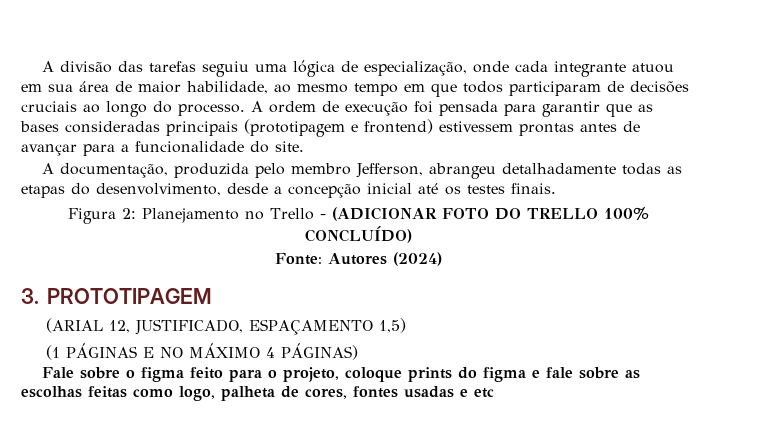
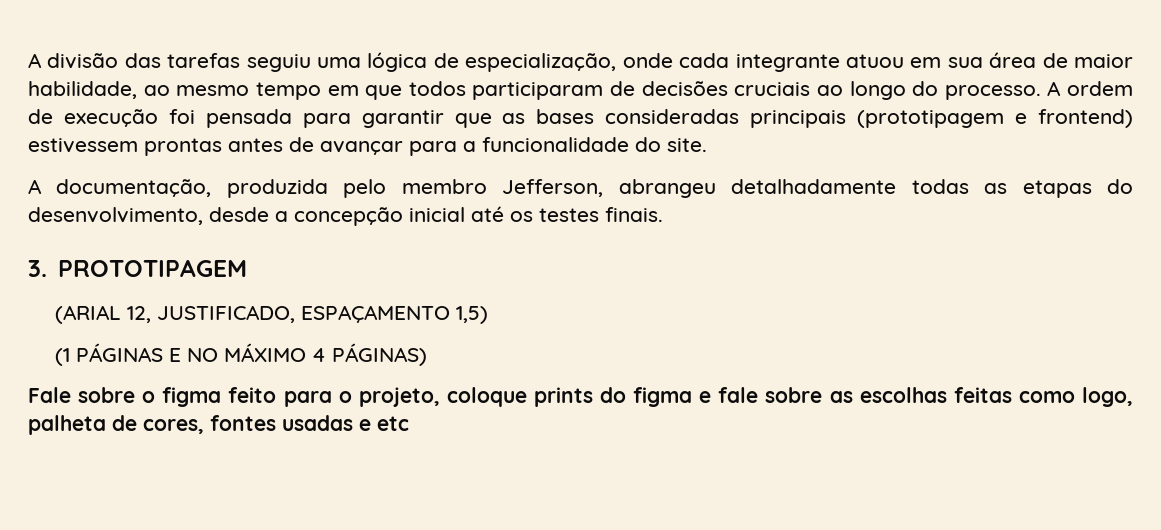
[68,207,649,224] [305,226,412,243] [275,252,442,266] // Figura 2: Planejamento no Trello - (ADICIONAR FOTO DO TRELLO 100% CONCLUÍDO) // Fonte: Autores (2024) -> (663, 214) none

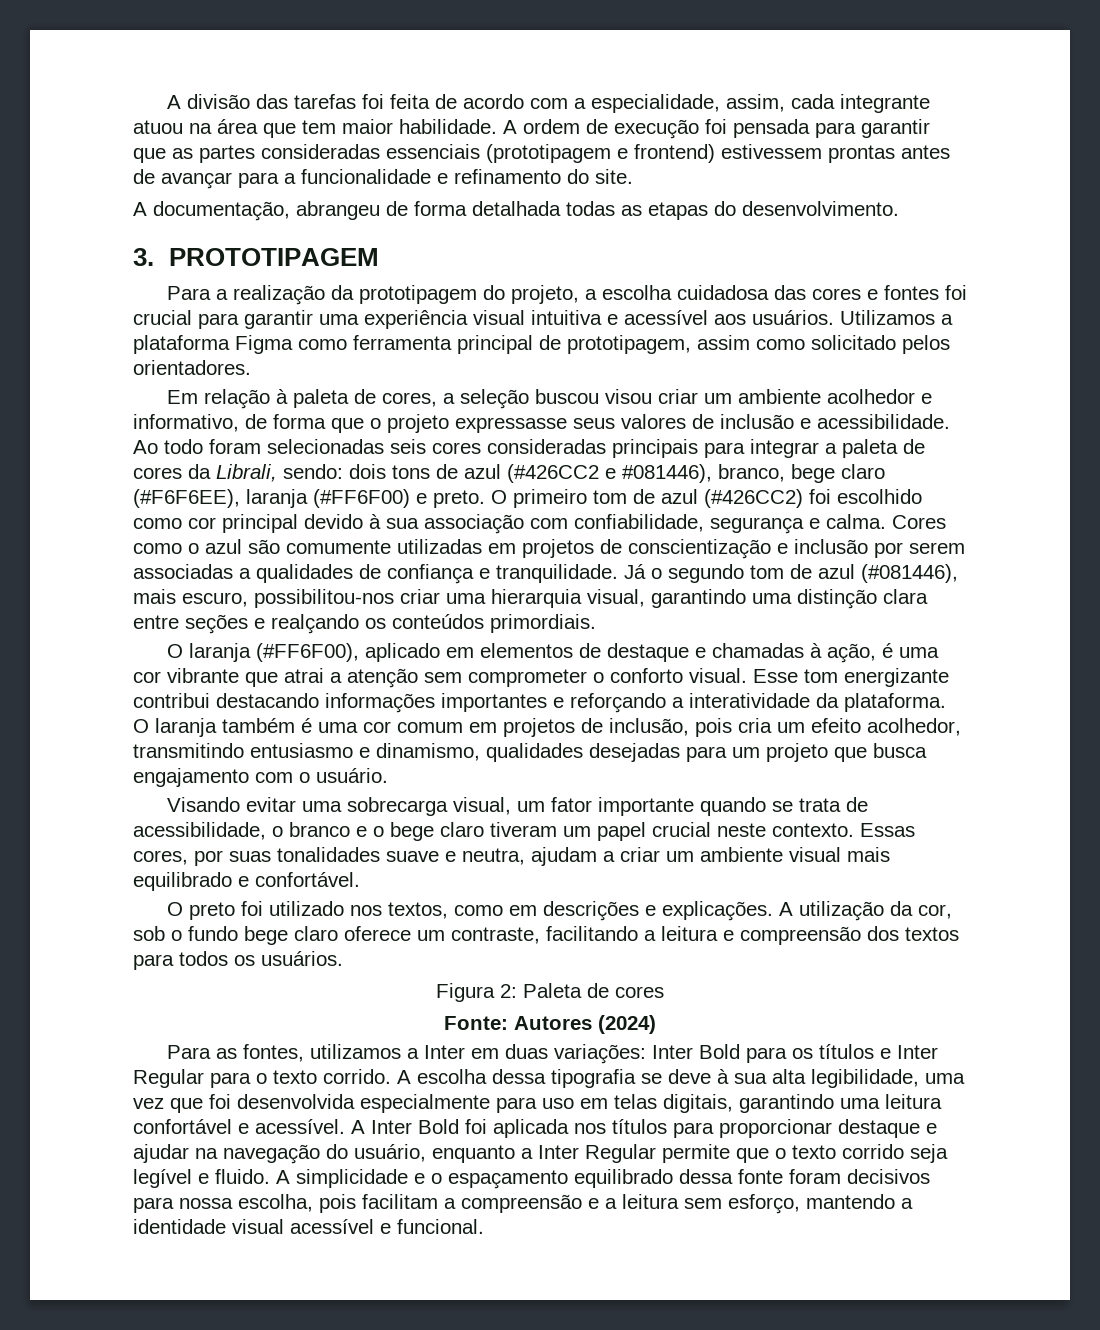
[246,52,1133,72] [28,81,1041,100] seguiu uma lógica de especialização, onde cada integrante atuou em sua área de maior habilidade, ao mesmo tempo em que todos participaram de decisões cruciais ao longo do processo. -> [361,94,930,113] [133,119,497,138] foi feita de acordo com a especialidade, assim, cada integrante atuou na área que tem maior habilidade.
[536,109,847,128] bases consideradas principais -> [199,144,480,163] partes consideradas essenciais
(629, 144) none -> [437,169,561,184] e refinamento
[226,179,1134,198] [28,206,663,226] [28,259,247,277] [55,305,489,324] [55,343,428,366] [28,387,1133,407] [28,415,409,435] produzida pelo membro Jefferson, abrangeu detalhadamente todas as etapas do desenvolvimento, desde a concepção inicial até os testes finais. // 3. PROTOTIPAGEM // (ARIAL 12, JUSTIFICADO, ESPAÇAMENTO 1,5) // (1 PÁGINAS E NO MÁXIMO 4 PÁGINAS) // Fale sobre o figma feito para o projeto, coloque prints do figma e fale sobre as escolhas feitas como logo, palheta de cores, fontes usadas e etc -> [296,201,899,220] [133,248,380,266] [166,285,967,305] [133,310,953,329] [133,335,950,354] [133,360,251,375] [166,389,932,409] [133,414,950,433] [133,439,925,458] [133,464,885,483] [133,489,922,508] [133,514,946,534] [133,539,965,559] [133,564,958,584] [133,589,928,609] [133,614,596,634] [166,643,939,663] [133,668,949,688] [133,693,946,713] [133,718,961,737] [133,743,927,762] [133,768,388,787] [166,797,868,816] [133,822,915,841] [133,847,890,866] [133,872,360,891] [166,901,952,921] [133,926,959,945] [133,951,343,970] [436,983,664,1002] [444,1015,656,1034] [166,1044,938,1064] [133,1069,965,1088] [133,1094,942,1113] [133,1119,937,1138] [133,1144,948,1164] [133,1169,930,1189] [133,1194,913,1214] [133,1219,484,1234] abrangeu de forma detalhada todas as etapas do desenvolvimento. // 3. PROTOTIPAGEM // Para a realização da prototipagem do projeto, a escolha cuidadosa das cores e fontes foi crucial para garantir uma experiência visual intuitiva e acessível aos usuários. Utilizamos a plataforma Figma como ferramenta principal de prototipagem, assim como solicitado pelos orientadores. // Em relação à paleta de cores, a seleção buscou visou criar um ambiente acolhedor e informativo, de forma que o projeto expressasse seus valores de inclusão e acessibilidade. Ao todo foram selecionadas seis cores consideradas principais para integrar a paleta de cores da Librali, sendo: dois tons de azul (#426CC2 e #081446), branco, bege claro (#F6F6EE), laranja (#FF6F00) e preto. O primeiro tom de azul (#426CC2) foi escolhido como cor principal devido à sua associação com confiabilidade, segurança e calma. Cores como o azul são comumente utilizadas em projetos de conscientização e inclusão por serem associadas a qualidades de confiança e tranquilidade. Já o segundo tom de azul (#081446), mais escuro, possibilitou-nos criar uma hierarquia visual, garantindo uma distinção clara entre seções e realçando os conteúdos primordiais. // O laranja (#FF6F00), aplicado em elementos de destaque e chamadas à ação, é uma cor vibrante que atrai a atenção sem comprometer o conforto visual. Esse tom energizante contribui destacando informações importantes e reforçando a interatividade da plataforma. O laranja também é uma cor comum em projetos de inclusão, pois cria um efeito acolhedor, transmitindo entusiasmo e dinamismo, qualidades desejadas para um projeto que busca engajamento com o usuário. // Visando evitar uma sobrecarga visual, um fator importante quando se trata de acessibilidade, o branco e o bege claro tiveram um papel crucial neste contexto. Essas cores, por suas tonalidades suave e neutra, ajudam a criar um ambiente visual mais equilibrado e confortável. // O preto foi utilizado nos textos, como em descrições e explicações. A utilização da cor, sob o fundo bege claro oferece um contraste, facilitando a leitura e compreensão dos textos para todos os usuários. // Figura 2: Paleta de cores // Fonte: Autores (2024) // Para as fontes, utilizamos a Inter em duas variações: Inter Bold para os títulos e Inter Regular para o texto corrido. A escolha dessa tipografia se deve à sua alta legibilidade, uma vez que foi desenvolvida especialmente para uso em telas digitais, garantindo uma leitura confortável e acessível. A Inter Bold foi aplicada nos títulos para proporcionar destaque e ajudar na navegação do usuário, enquanto a Inter Regular permite que o texto corrido seja legível e fluido. A simplicidade e o espaçamento equilibrado dessa fonte foram decisivos para nossa escolha, pois facilitam a compreensão e a leitura sem esforço, mantendo a identidade visual acessível e funcional.

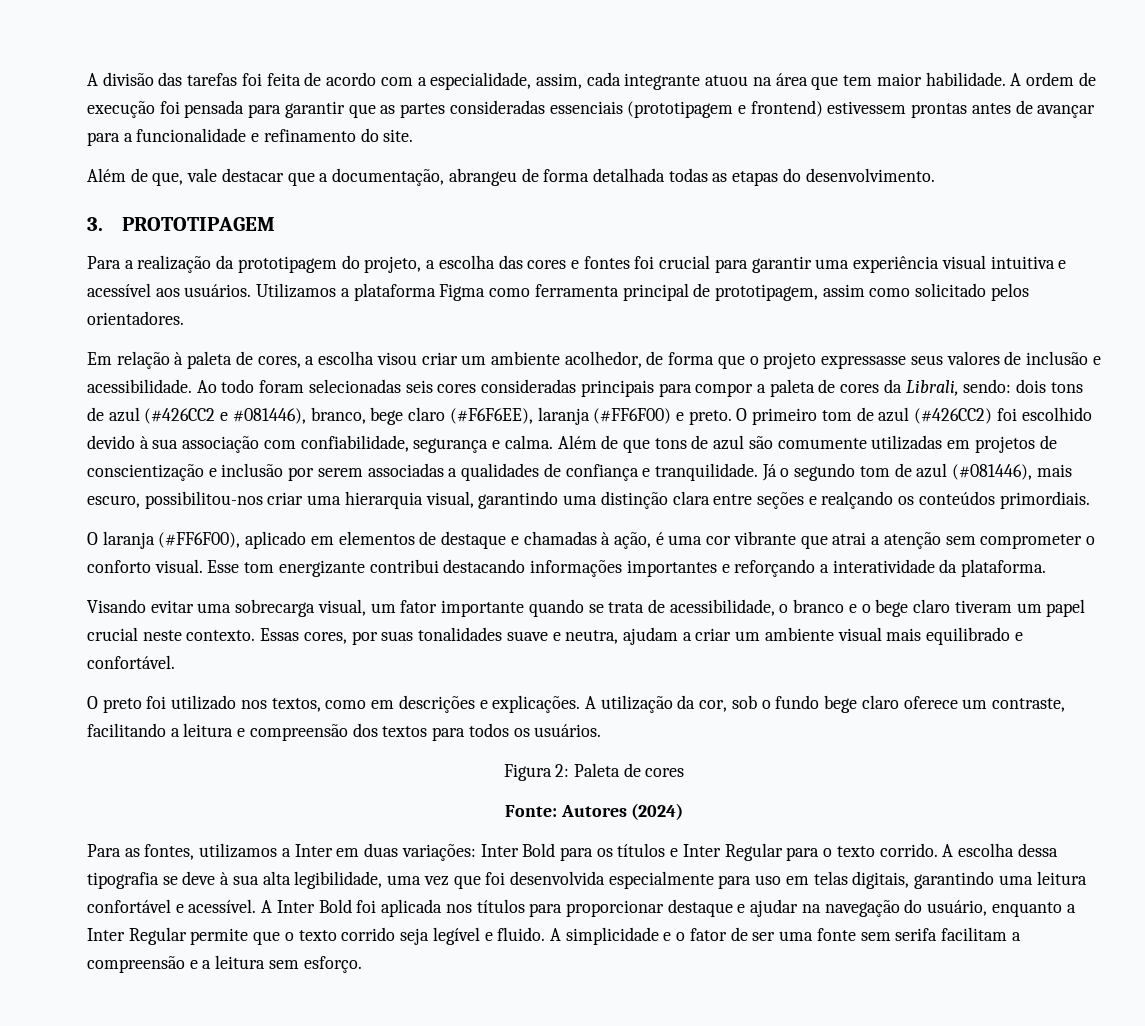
[133,202,147,216] A -> [87,168,329,186] Além de que, vale destacar que a
[676,285,769,300] cuidadosa -> (495, 262) none
[459,389,599,409] seleção buscou -> [318,351,375,365] escolha
[826,389,932,404] [133,414,239,432] acolhedor e informativo, -> [564,351,642,368] acolhedor,
[750,439,819,458] integrar -> [695,383,754,397] compor
[133,514,298,533] como cor principal -> (1092, 414) none
[892,515,946,529] [133,543,199,554] Cores como o -> [557,435,709,453] Além de que tons de
[133,718,961,737] [133,743,927,762] [133,768,388,787] O laranja também é uma cor comum em projetos de inclusão, pois cria um efeito acolhedor, transmitindo entusiasmo e dinamismo, qualidades desejadas para um projeto que busca engajamento com o usuário. -> (1047, 568) none
[448,1169,930,1189] [133,1194,356,1213] espaçamento equilibrado dessa fonte foram decisivos para nossa escolha, pois -> [689,927,938,941] fator de ser uma fonte sem serifa
[728,1194,913,1214] [133,1219,484,1234] esforço, mantendo a identidade visual acessível e funcional. -> [303,956,362,973] esforço.

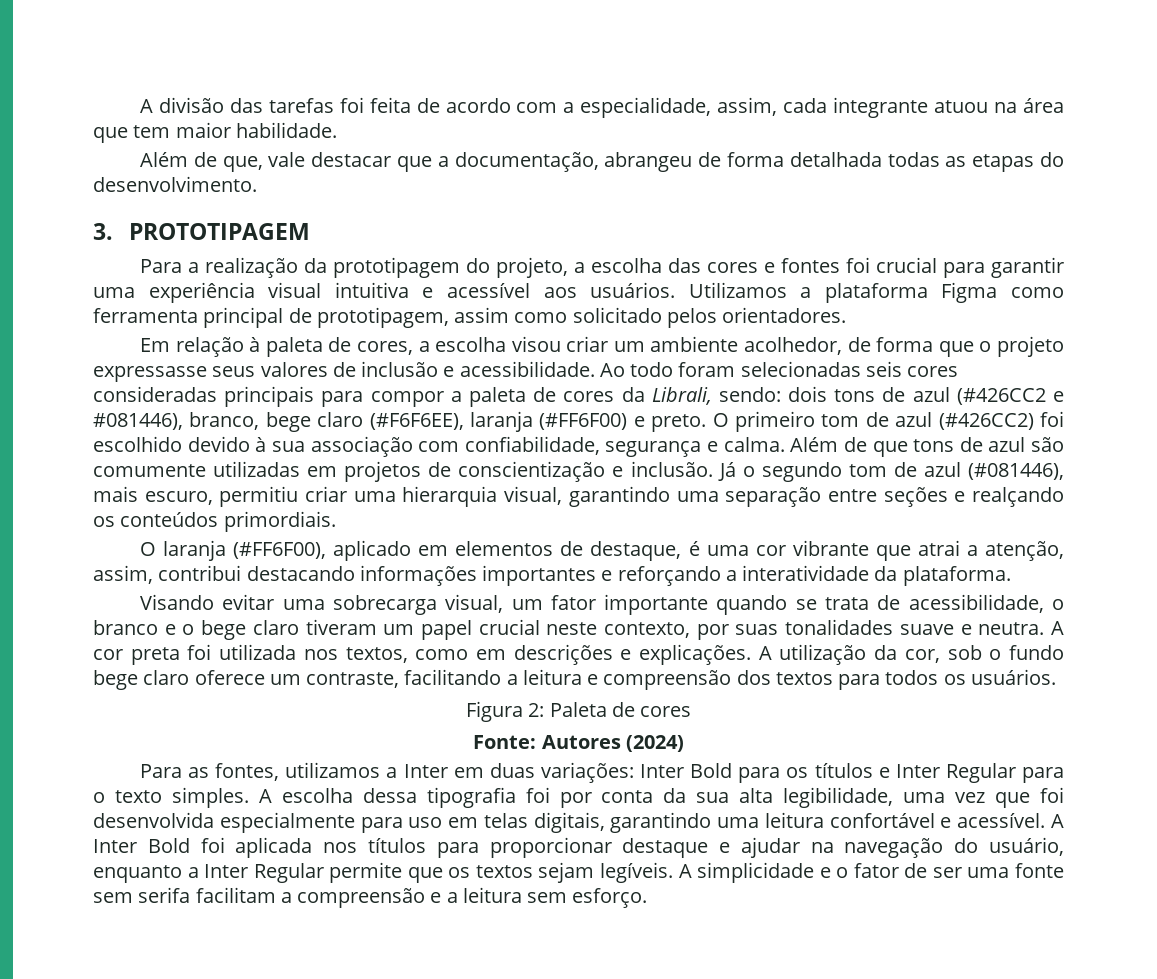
[1010,72,1096,86] [87,100,1096,118] [87,128,414,146] A ordem de execução foi pensada para garantir que as partes consideradas essenciais (prototipagem e frontend) estivessem prontas antes de avançar para a funcionalidade e refinamento do site. -> (337, 130) none
[221,463,758,481] inclusão por serem associadas a qualidades de confiança e tranquilidade. -> [630,461,713,477] inclusão.
[144,491,263,509] possibilitou-nos -> [219,486,299,507] permitiu
[600,491,710,509] distinção clara -> [725,487,822,507] separação
[441,531,651,549] destaque e chamadas à ação, -> [590,541,682,561] destaque,
[883,532,1095,549] [87,559,365,577] atenção sem comprometer o conforto visual. Esse tom energizante -> [985,541,1064,561] [93,565,153,584] atenção, assim,
[186,628,347,644] contexto. Essas cores, -> [604,622,691,638] contexto,
[565,627,1023,645] [87,655,175,669] [87,695,237,713] neutra, ajudam a criar um ambiente visual mais equilibrado e confortável. // O preto foi utilizado -> [978,621,1065,635] [93,644,297,665] neutra. A cor preta foi utilizada
[879,843,938,857] corrido. -> [171,787,249,808] simples.
[162,871,230,885] se deve à -> [525,787,687,808] foi por conta da
[284,927,546,945] o texto corrido seja legível e fluido. -> [448,862,673,883] os textos sejam legíveis.

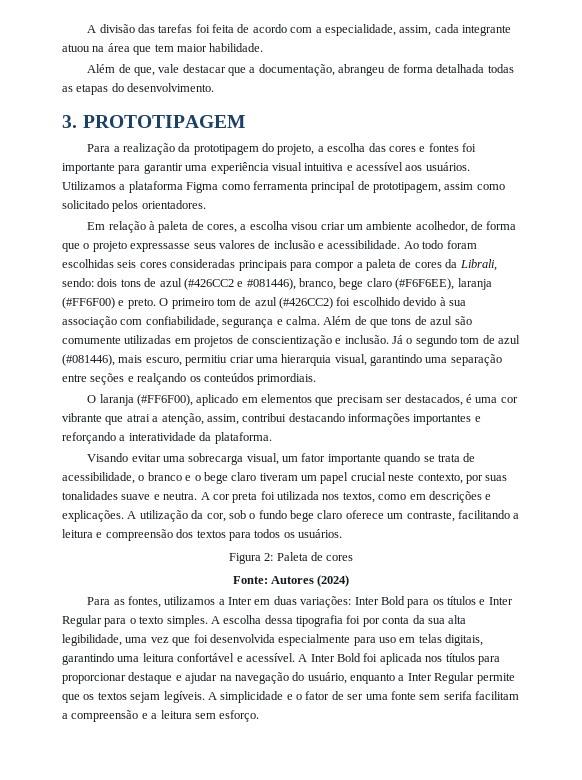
[875,257,937,273] crucial -> [62,163,115,174] importante
[740,361,861,377] selecionadas -> [62,259,114,268] escolhidas
[560,541,682,561] de destaque, -> [315,394,463,406] que precisam ser destacados,

